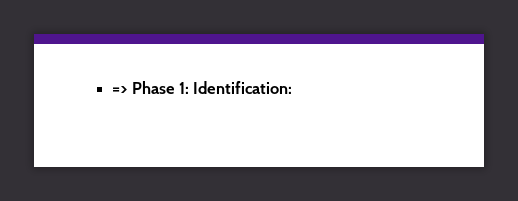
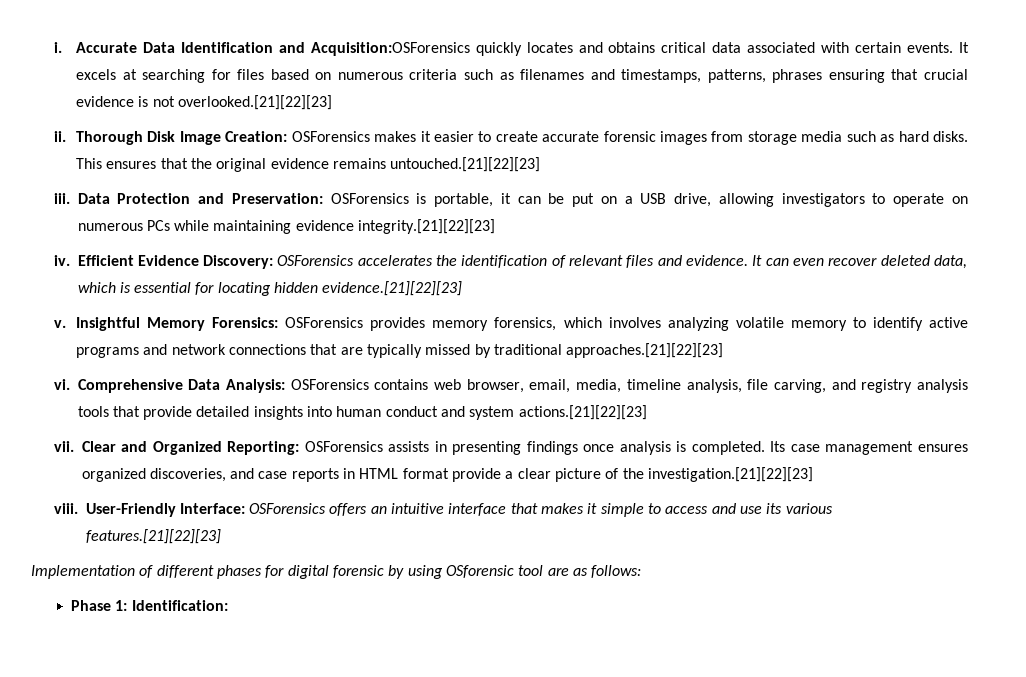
[112,86,128,94] => -> [53,42,970,56] [76,69,969,83] [76,95,332,110] [53,131,969,145] [76,157,541,172] [53,193,969,207] [77,219,496,234] [53,255,967,269] [77,281,463,296] [53,317,968,331] [76,343,724,358] [53,379,968,393] [77,405,647,420] [53,441,968,455] [81,467,813,482] [53,503,833,517] [85,529,221,544] [31,565,642,579] i. Accurate Data Identification and Acquisition:OSForensics quickly locates and obtains critical data associated with certain events. It excels at searching for files based on numerous criteria such as filenames and timestamps, patterns, phrases ensuring that crucial evidence is not overlooked.[21][22][23] // ii. Thorough Disk Image Creation: OSForensics makes it easier to create accurate forensic images from storage media such as hard disks. This ensures that the original evidence remains untouched.[21][22][23] // iii. Data Protection and Preservation: OSForensics is portable, it can be put on a USB drive, allowing investigators to operate on numerous PCs while maintaining evidence integrity.[21][22][23] // iv. Efficient Evidence Discovery: OSForensics accelerates the identification of relevant files and evidence. It can even recover deleted data, which is essential for locating hidden evidence.[21][22][23] // v. Insightful Memory Forensics: OSForensics provides memory forensics, which involves analyzing volatile memory to identify active programs and network connections that are typically missed by traditional approaches.[21][22][23] // vi. Comprehensive Data Analysis: OSForensics contains web browser, email, media, timeline analysis, file carving, and registry analysis tools that provide detailed insights into human conduct and system actions.[21][22][23] // vii. Clear and Organized Reporting: OSForensics assists in presenting findings once analysis is completed. Its case management ensures organized discoveries, and case reports in HTML format provide a clear picture of the investigation.[21][22][23] // viii. User-Friendly Interface: OSForensics offers an intuitive interface that makes it simple to access and use its various features.[21][22][23] // Implementation of different phases for digital forensic by using OSforensic tool are as follows: //

